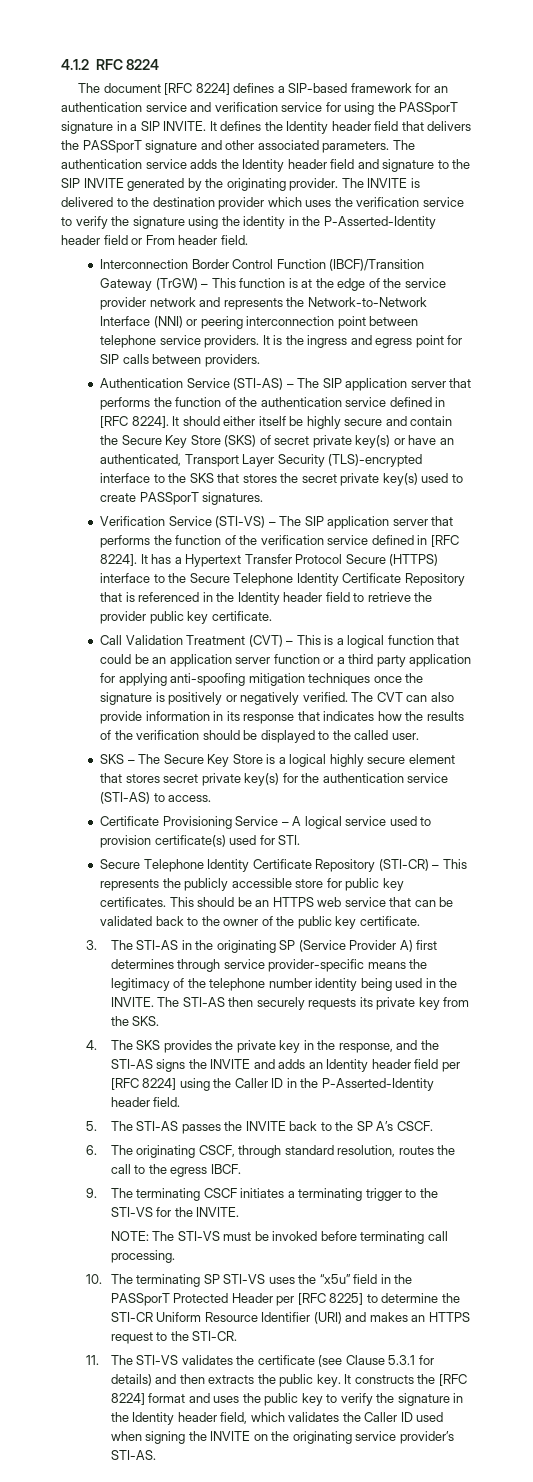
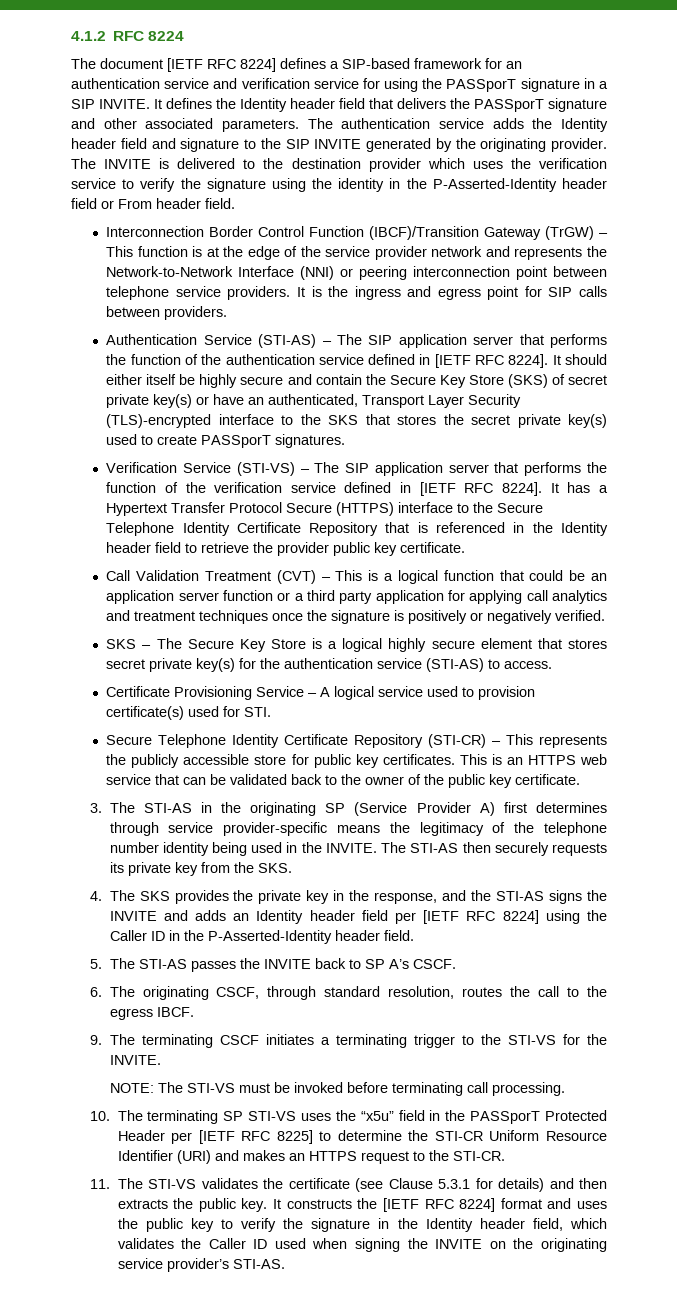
[164,83,193,95] [RFC -> [167,58,236,72] [IETF RFC
[100,416,129,428] [RFC -> [434,354,505,368] [IETF RFC
[430,535,459,547] [RFC -> [419,482,494,496] [IETF RFC
[170,673,305,686] anti-spoofing mitigation -> [526,590,607,604] [106,610,196,621] call analytics and treatment
[351,692,454,702] [100,711,464,724] [100,730,419,743] The CVT can also provide information in its response that indicates how the results of the verification should be displayed to the called user. -> (606, 615) none
[197,897,252,907] should be -> [491,754,502,765] is
[110,1078,139,1090] [RFC -> [423,910,496,924] [IETF RFC
[335,1121,354,1131] the -> (361, 964) none
[297,1293,326,1305] [RFC -> [198,1130,271,1144] [IETF RFC
[438,1374,467,1386] [RFC -> [382,1198,454,1212] [IETF RFC

